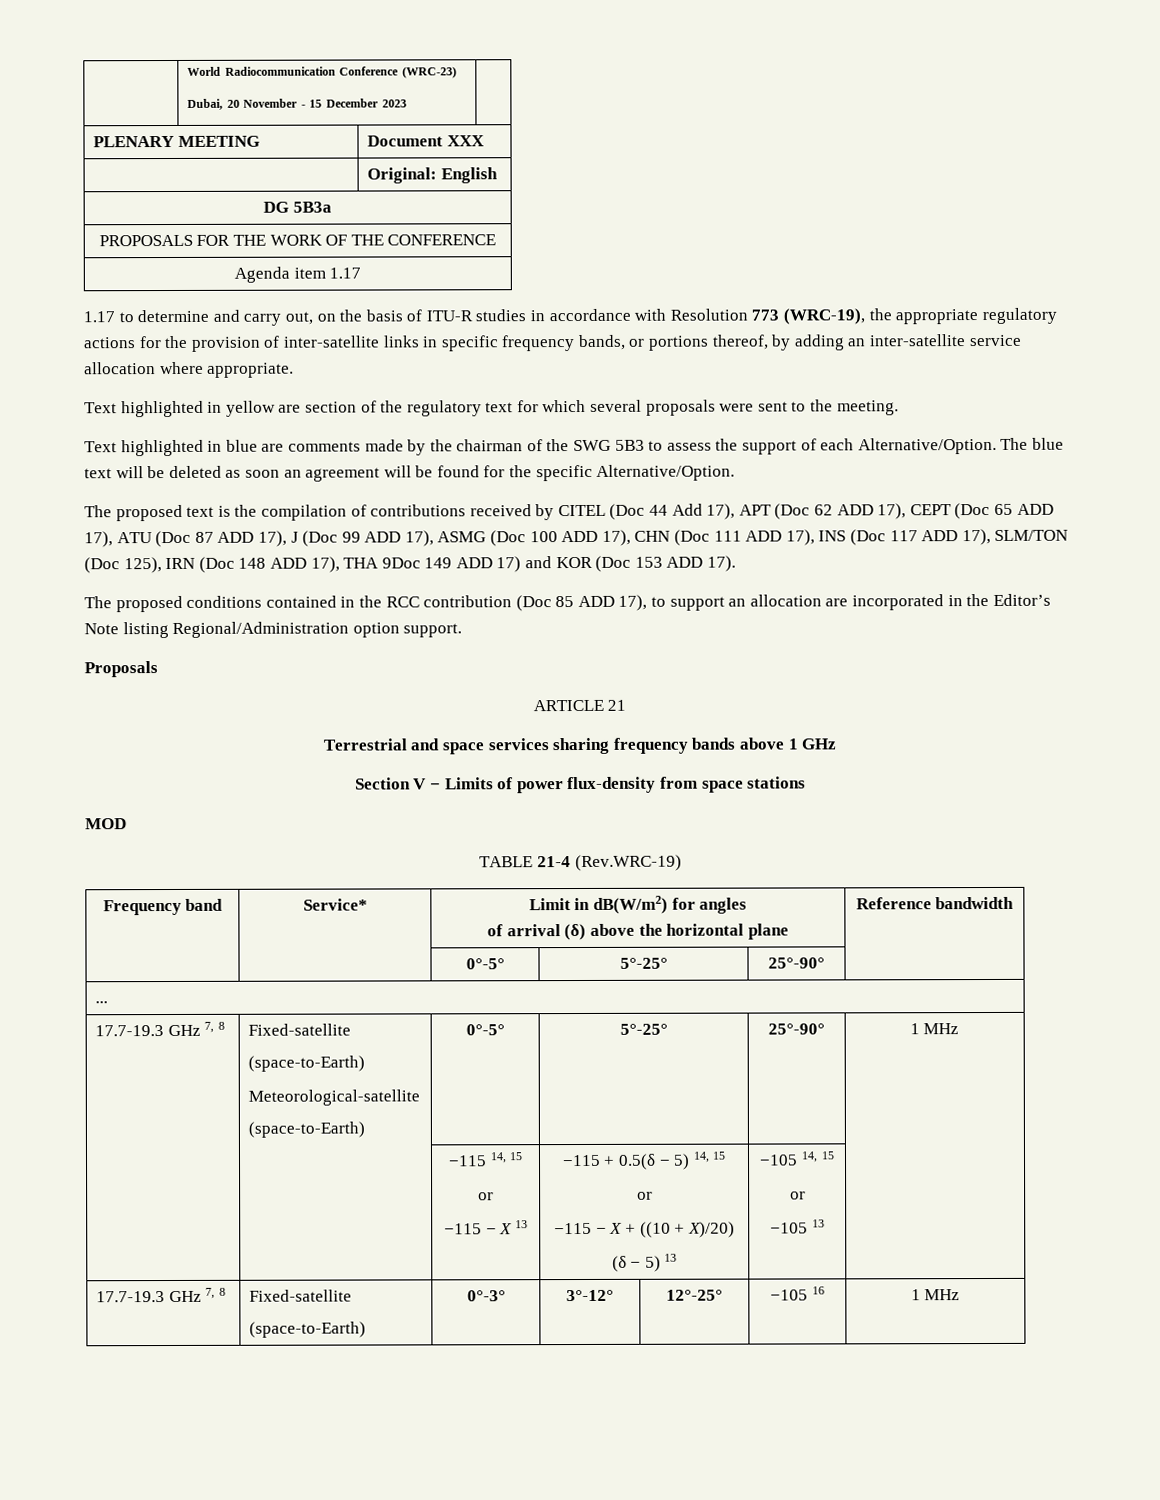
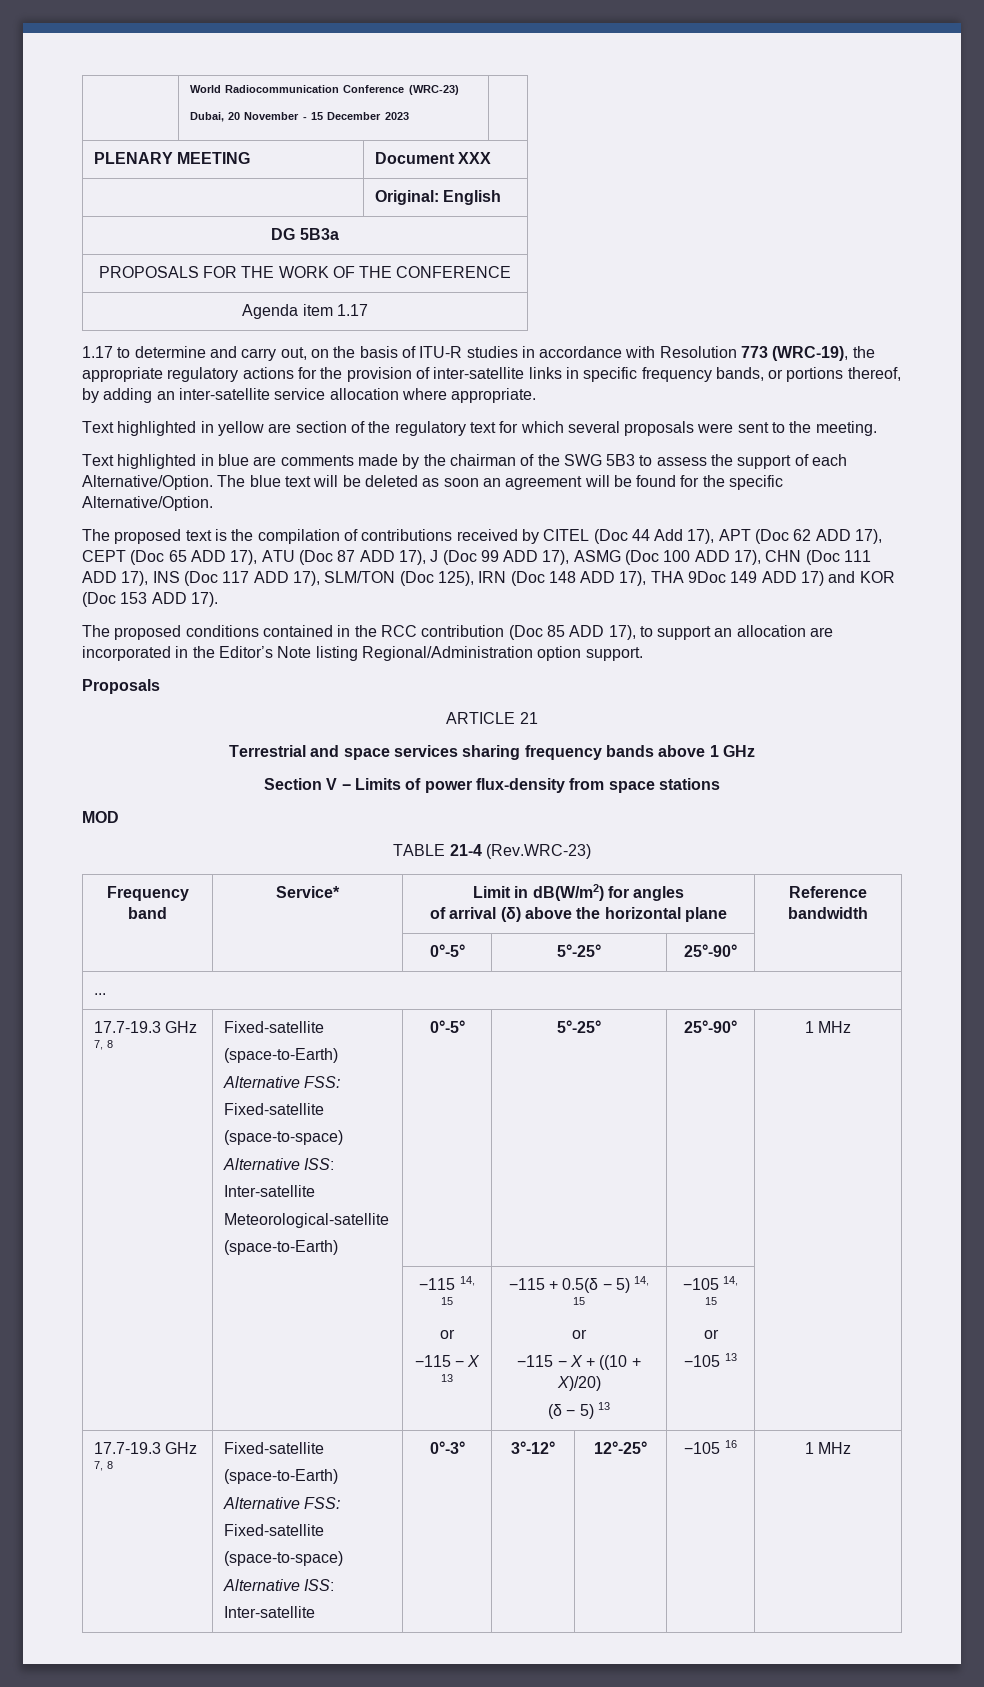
[574,854,682,872] (Rev.WRC-19) -> [485,844,591,859] (Rev.WRC-23)
(366, 1063) none -> [222,1076,341,1088] [223,1103,324,1115] [223,1130,343,1145] [222,1158,335,1170] [223,1185,315,1197] // Alternative FSS: // Fixed-satellite // (space-to-space) // Alternative ISS: // Inter-satellite
(367, 1329) none -> [222,1497,341,1509] [223,1524,324,1536] [223,1551,343,1566] [222,1579,335,1591] [223,1606,315,1618] // Alternative FSS: // Fixed-satellite // (space-to-space) // Alternative ISS: // Inter-satellite

